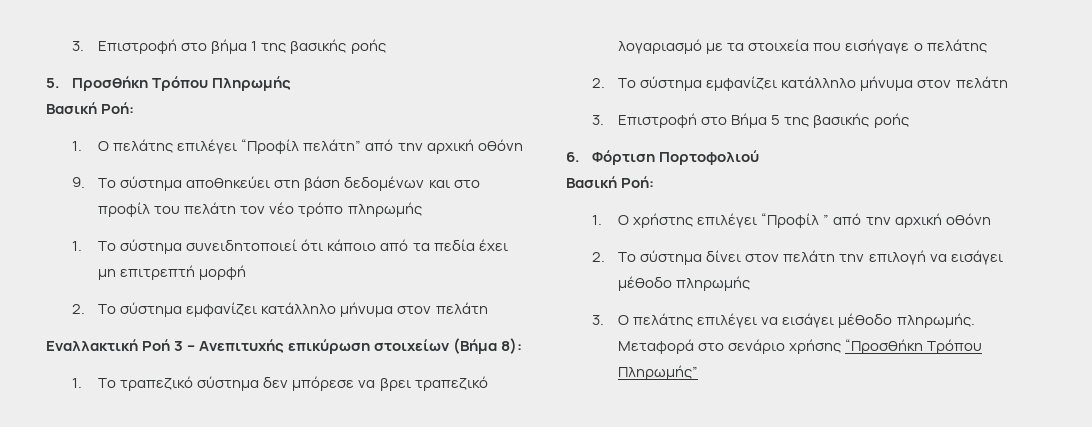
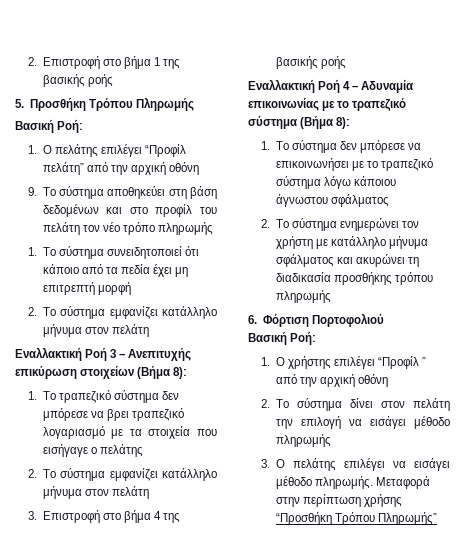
[72,41,85,51] 3. -> [28,57,38,66] 2.
[731,113,909,128] Βήμα 5 της βασικής ροής -> [124,510,181,523] [275,56,346,69] [248,79,414,93] [248,97,407,111] [248,115,351,129] [261,140,422,153] [275,158,434,171] [275,176,397,189] [275,194,389,207] [261,218,420,231] [275,236,429,249] [275,254,420,267] [275,272,434,285] [275,290,331,303] βήμα 4 της βασικής ροής // Εναλλακτική Ροή 4 – Αδυναμία επικοινωνίας με το τραπεζικό σύστημα (Βήμα 8): // 1. Το σύστημα δεν μπόρεσε να επικοινωνήσει με το τραπεζικό σύστημα λόγω κάποιου άγνωστου σφάλματος // 2. Το σύστημα ενημερώνει τον χρήστη με κατάλληλο μήνυμα σφάλματος και ακυρώνει τη διαδικασία προσθήκης τρόπου πληρωμής
[698,339,786,354] στο σενάριο -> [275,494,361,507] στην περίπτωση

